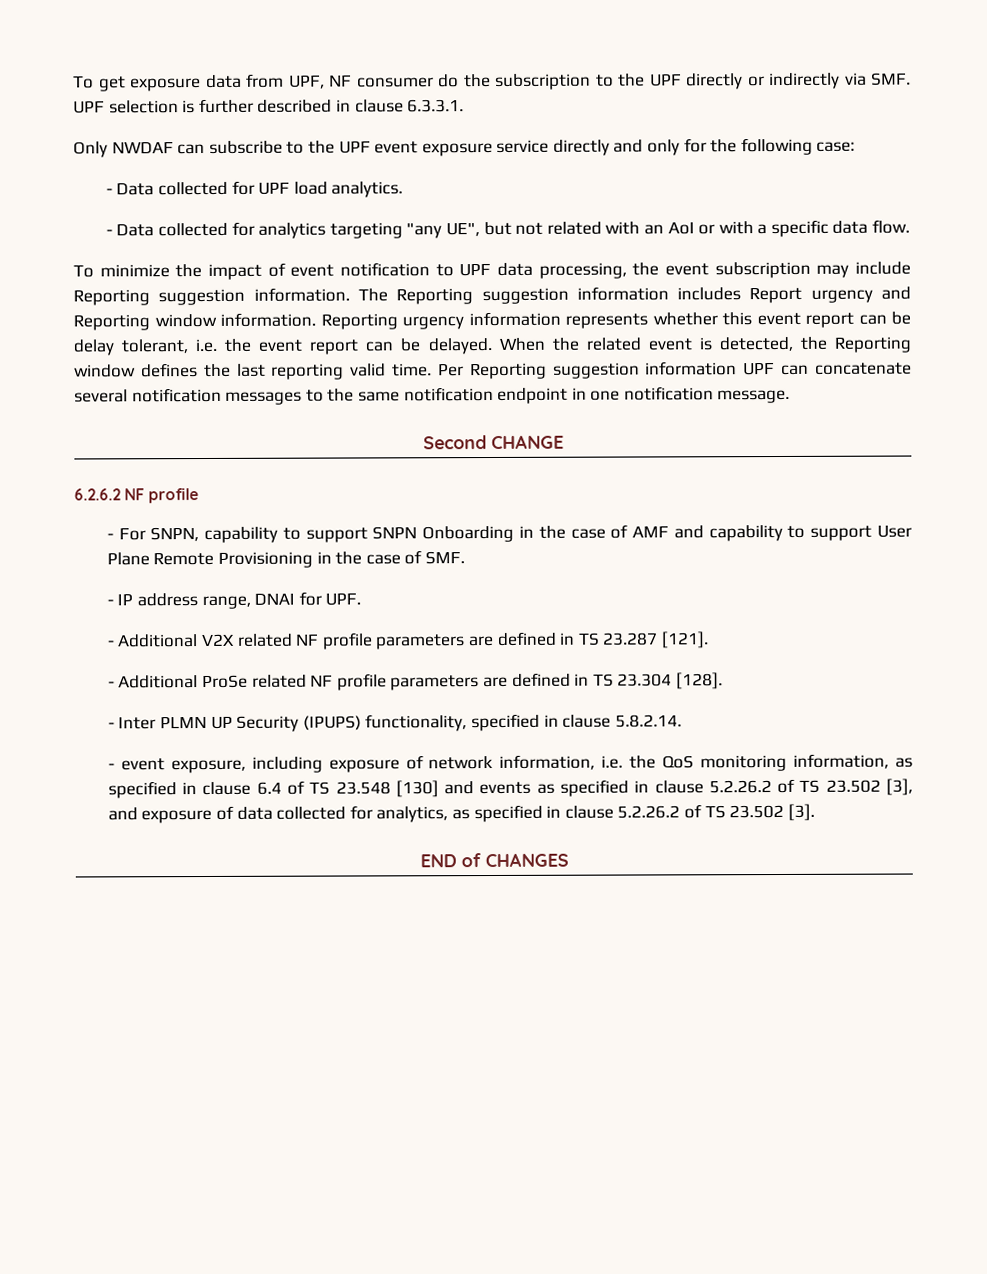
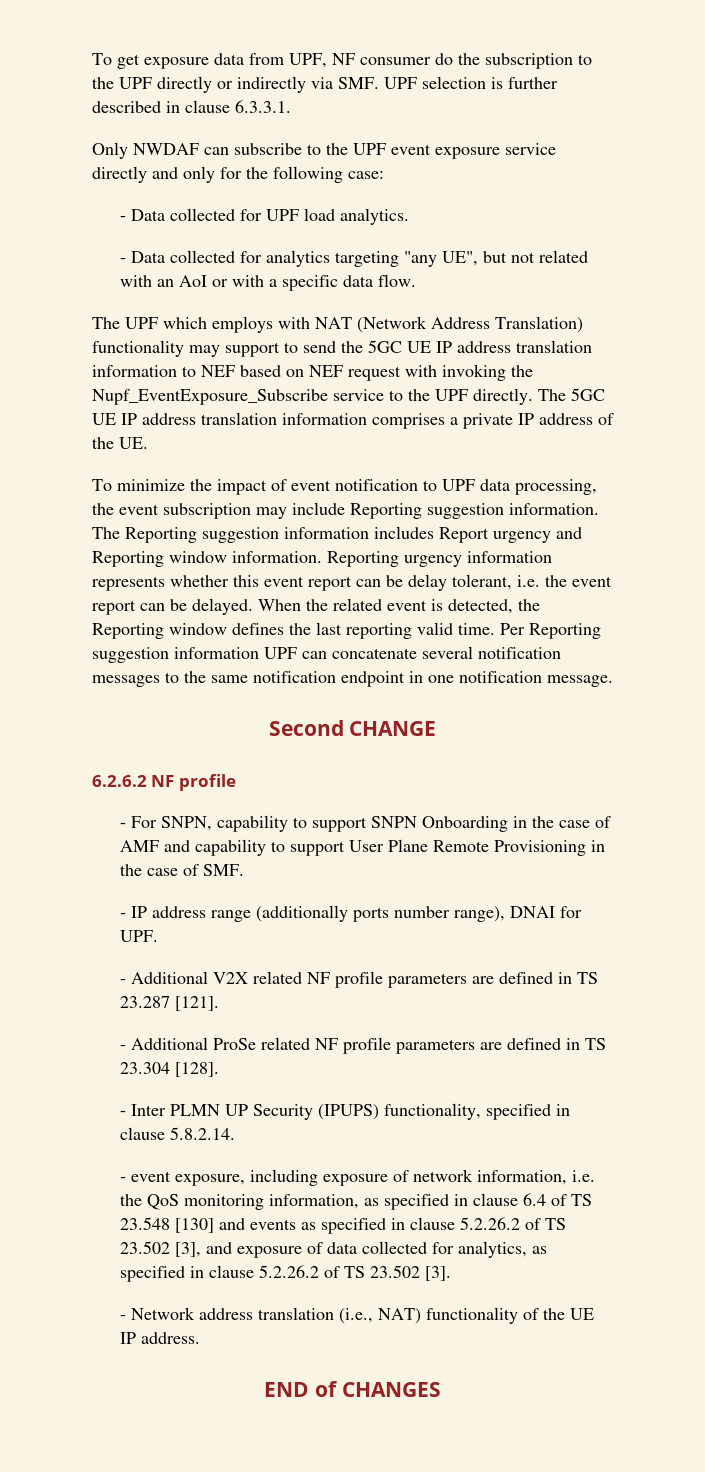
(911, 226) none -> [92,316,583,333] [92,340,592,357] [92,364,533,381] [92,388,605,405] [92,412,614,429] [92,437,148,449] // The UPF which employs with NAT (Network Address Translation) functionality may support to send the 5GC UE IP address translation information to NEF based on NEF request with invoking the Nupf_EventExposure_Subscribe service to the UPF directly. The 5GC UE IP address translation information comprises a private IP address of the UE.
[201,595,251,610] range, -> [211,905,506,922] range (additionally ports number range),
(815, 812) none -> [120,1307,595,1324] [120,1332,201,1344] // - Network address translation (i.e., NAT) functionality of the UE IP address.

